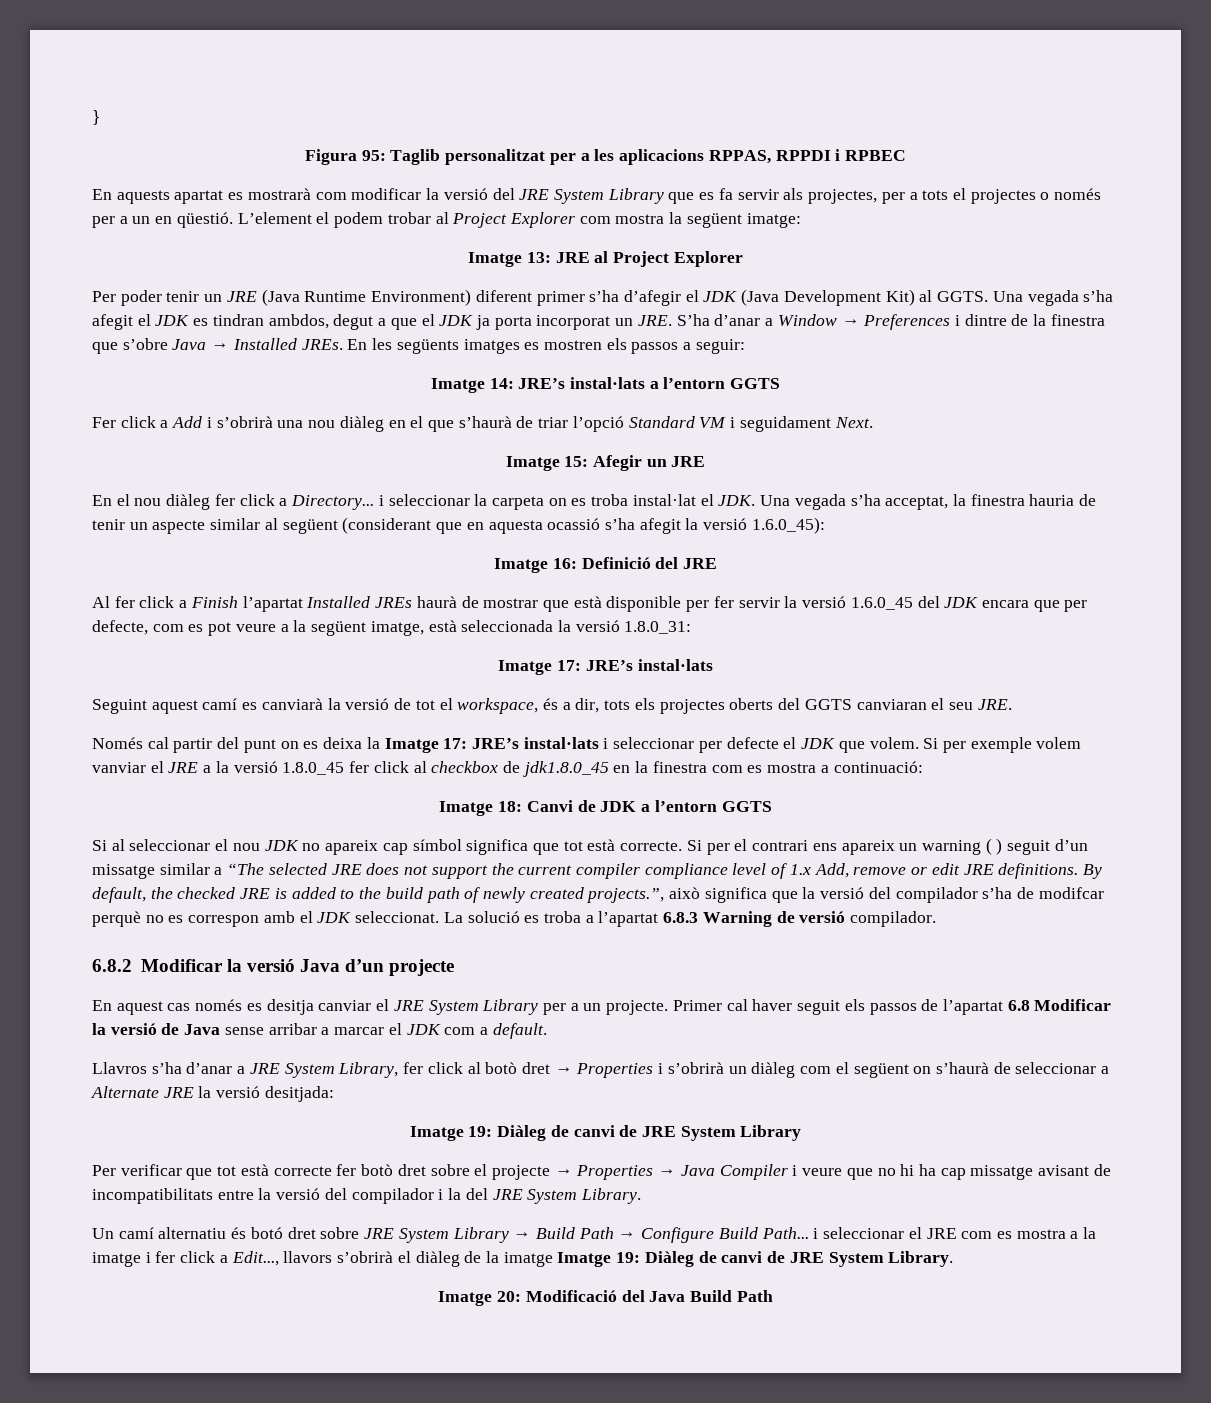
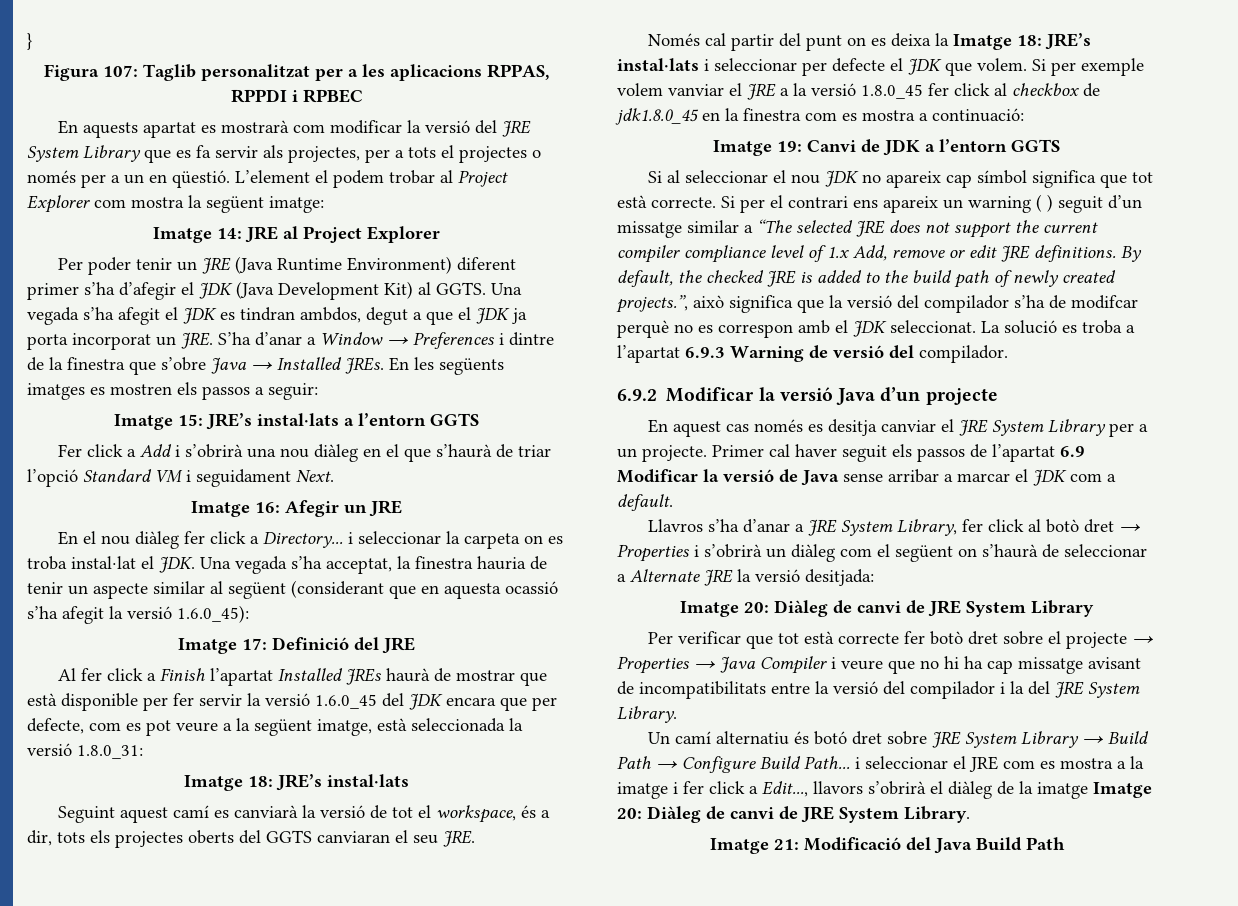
[361,150,386,161] 95: -> [102,65,138,77] 107:
[526,252,551,263] 13: -> [217,228,242,239] 14:
[489,378,514,389] 14: -> [178,414,203,426] 15:
[564,456,589,467] 15: -> [255,502,280,513] 16:
[552,558,577,569] 16: -> [242,638,267,650] 17:
[557,660,582,671] 17: -> [248,776,273,787] 18:
[443,738,468,749] 17: -> [1016,35,1042,46] 18:
[498,801,523,812] 18: -> [777,141,802,152] 19:
[663,912,699,923] 6.8.3 -> [685,347,725,358] 6.9.3
(846, 917) none -> [889,345,914,359] del
[92,959,132,972] 6.8.2 -> [617,389,657,401] 6.9.2
[1007,1000,1030,1011] 6.8 -> [1060,446,1085,457] 6.9
[468,1126,493,1137] 19: -> [744,602,769,613] 20:
[616,1252,641,1263] 19: -> [617,808,642,819] 20:
[497,1291,522,1302] 20: -> [773,839,799,850] 21:

